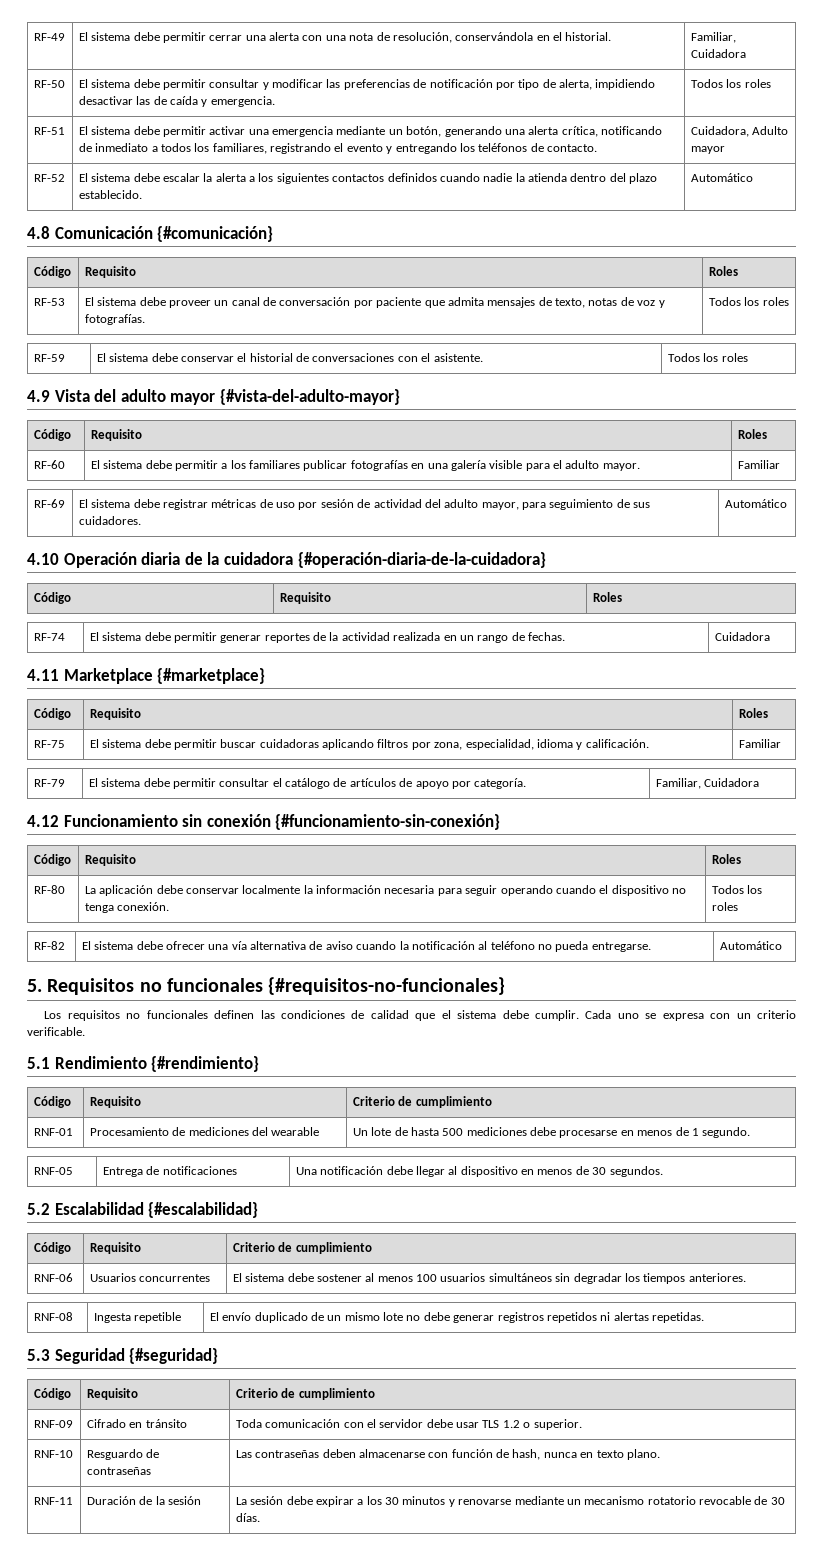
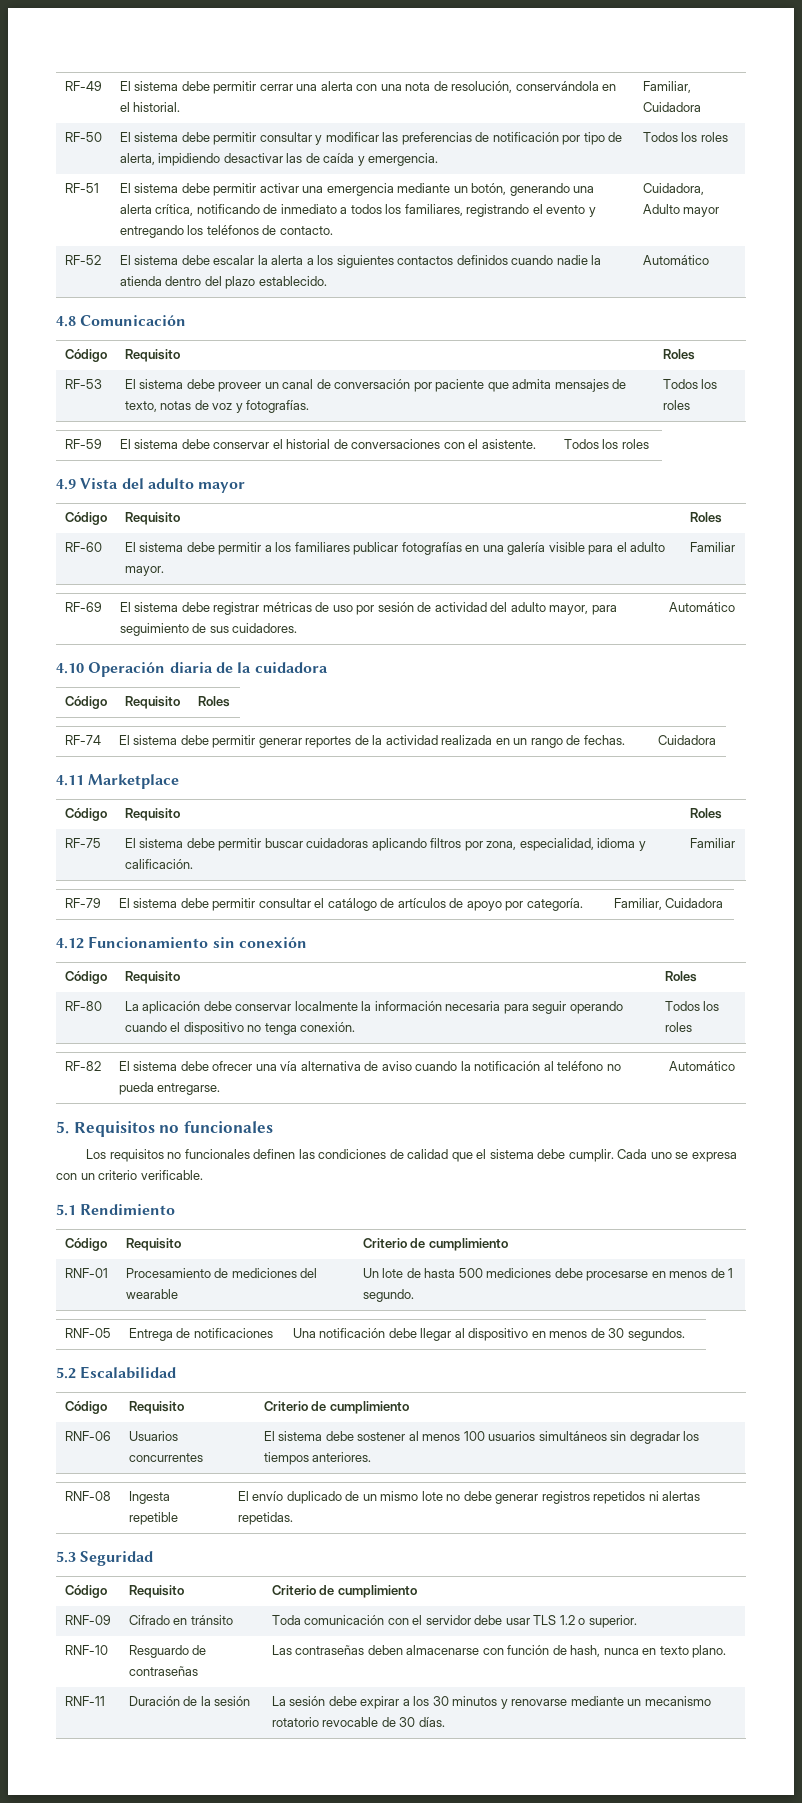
[157,226,274,242] {#comunicación} -> (187, 320) none
[219,389,400,405] {#vista-del-adulto-mayor} -> (246, 487) none
[297,552,546,568] {#operación-diaria-de-la-cuidadora} -> (328, 667) none
[157,668,266,684] {#marketplace} -> (180, 781) none
[275,814,501,830] {#funcionamiento-sin-conexión} -> (307, 942) none
[268,977,506,995] {#requisitos-no-funcionales} -> (273, 1127) none
[151,1056,260,1072] {#rendimiento} -> (176, 1209) none
[148,1202,259,1218] {#escalabilidad} -> (177, 1372) none
[129,1348,219,1364] {#seguridad} -> (154, 1558) none

